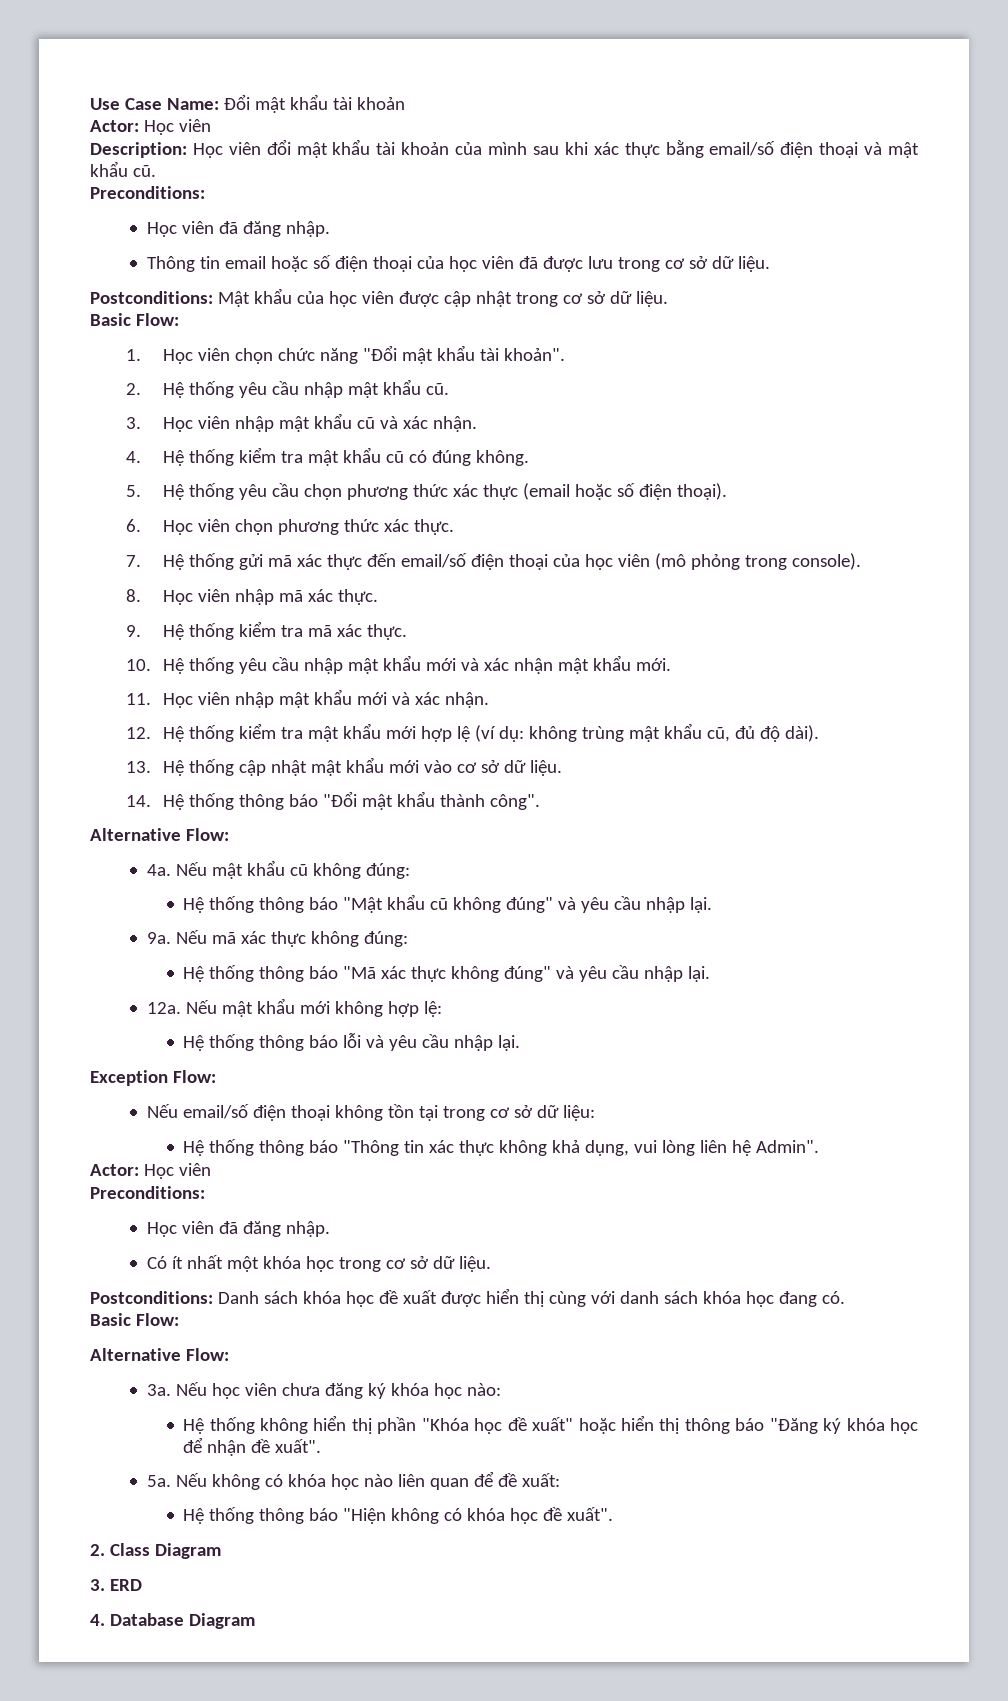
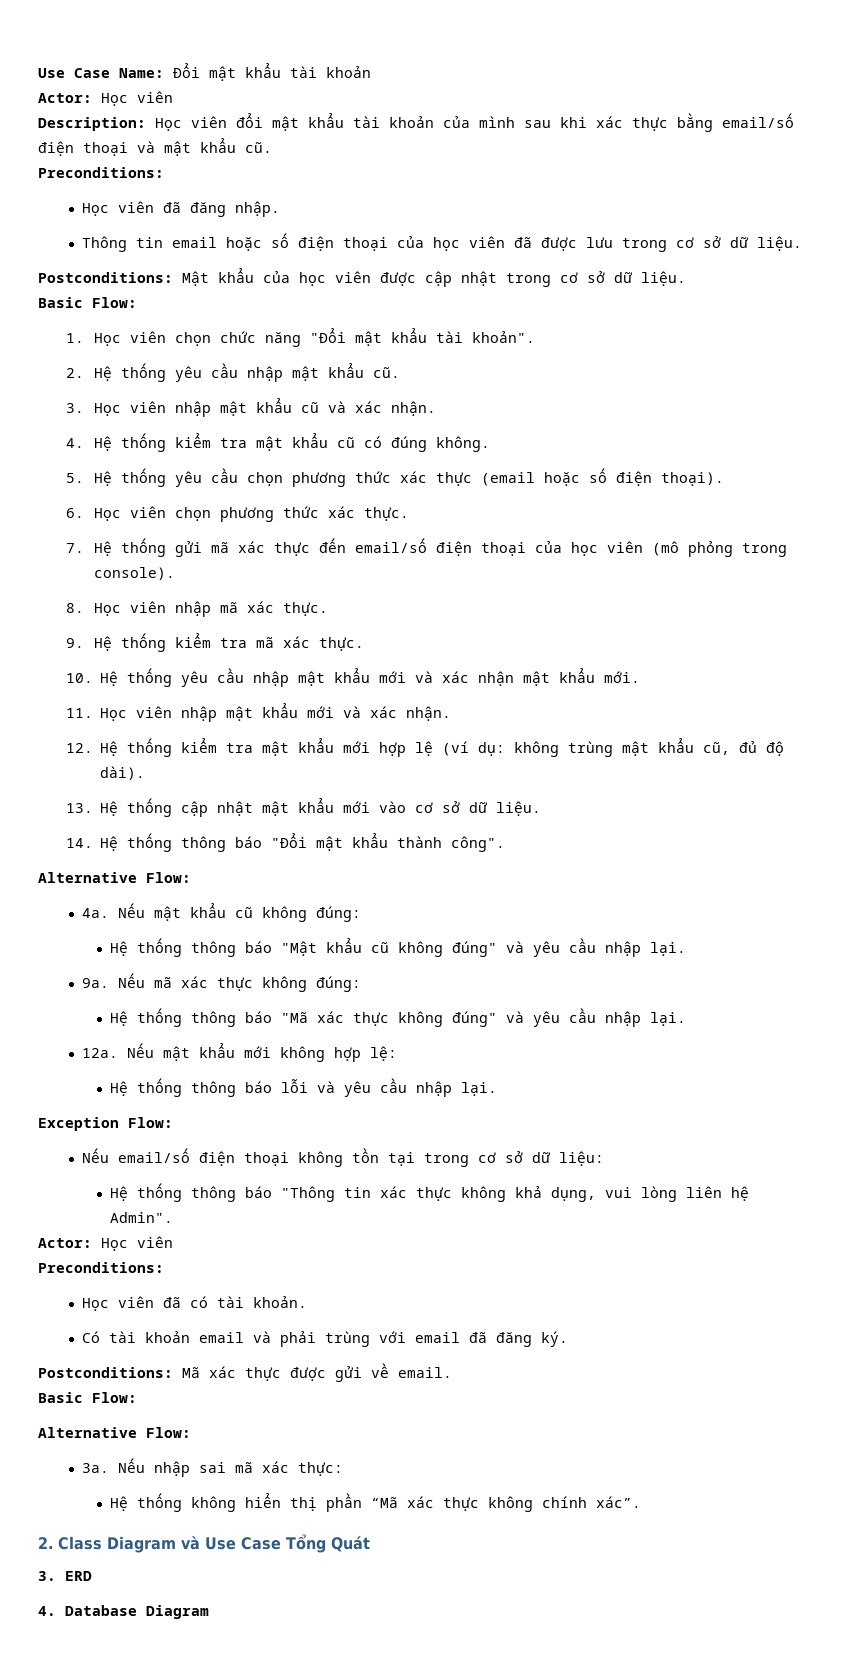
[242,1221,330,1237] [146,1255,491,1272] [90,1288,845,1307] đăng nhập. // Có ít nhất một khóa học trong cơ sở dữ liệu. // Postconditions: Danh sách khóa học đề xuất được hiển thị cùng với danh sách khóa học đang có. -> [190,1296,308,1308] [82,1331,569,1347] [38,1363,452,1382] có tài khoản. // Có tài khoản email và phải trùng với email đã đăng ký. // Postconditions: Mã xác thực được gửi về email.
[211,1383,501,1399] học viên chưa đăng ký khóa học nào: -> [154,1461,344,1477] nhập sai mã xác thực:
[421,1415,918,1434] [183,1437,322,1456] [146,1471,560,1490] [183,1507,614,1524] [90,1543,221,1559] "Khóa học đề xuất" hoặc hiển thị thông báo "Đăng ký khóa học để nhận đề xuất". // 5a. Nếu không có khóa học nào liên quan để đề xuất: // Hệ thống thông báo "Hiện không có khóa học đề xuất". // 2. Class Diagram -> [371,1496,642,1512] [38,1534,370,1553] “Mã xác thực không chính xác”. // 2. Class Diagram và Use Case Tổng Quát

